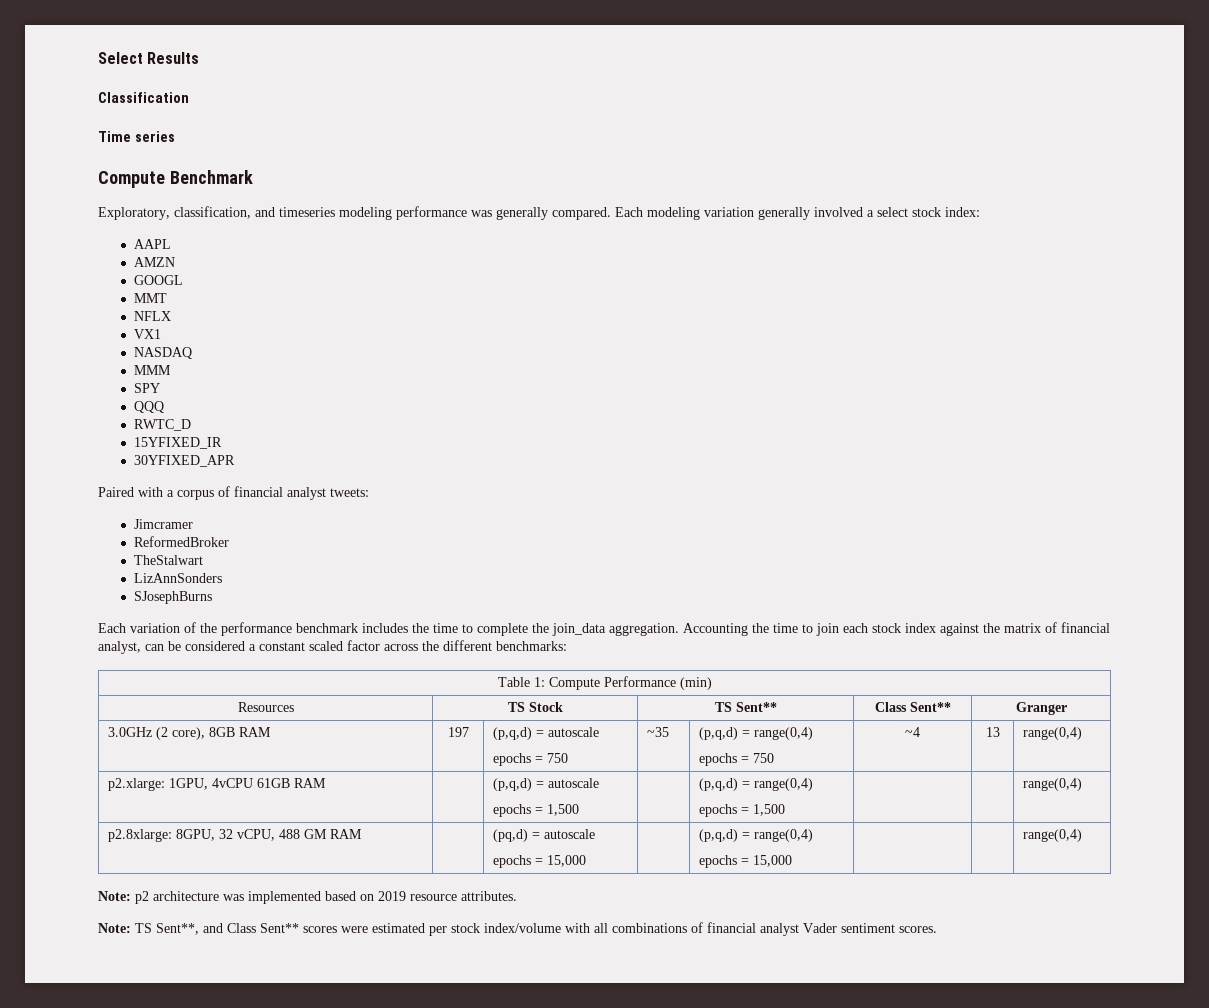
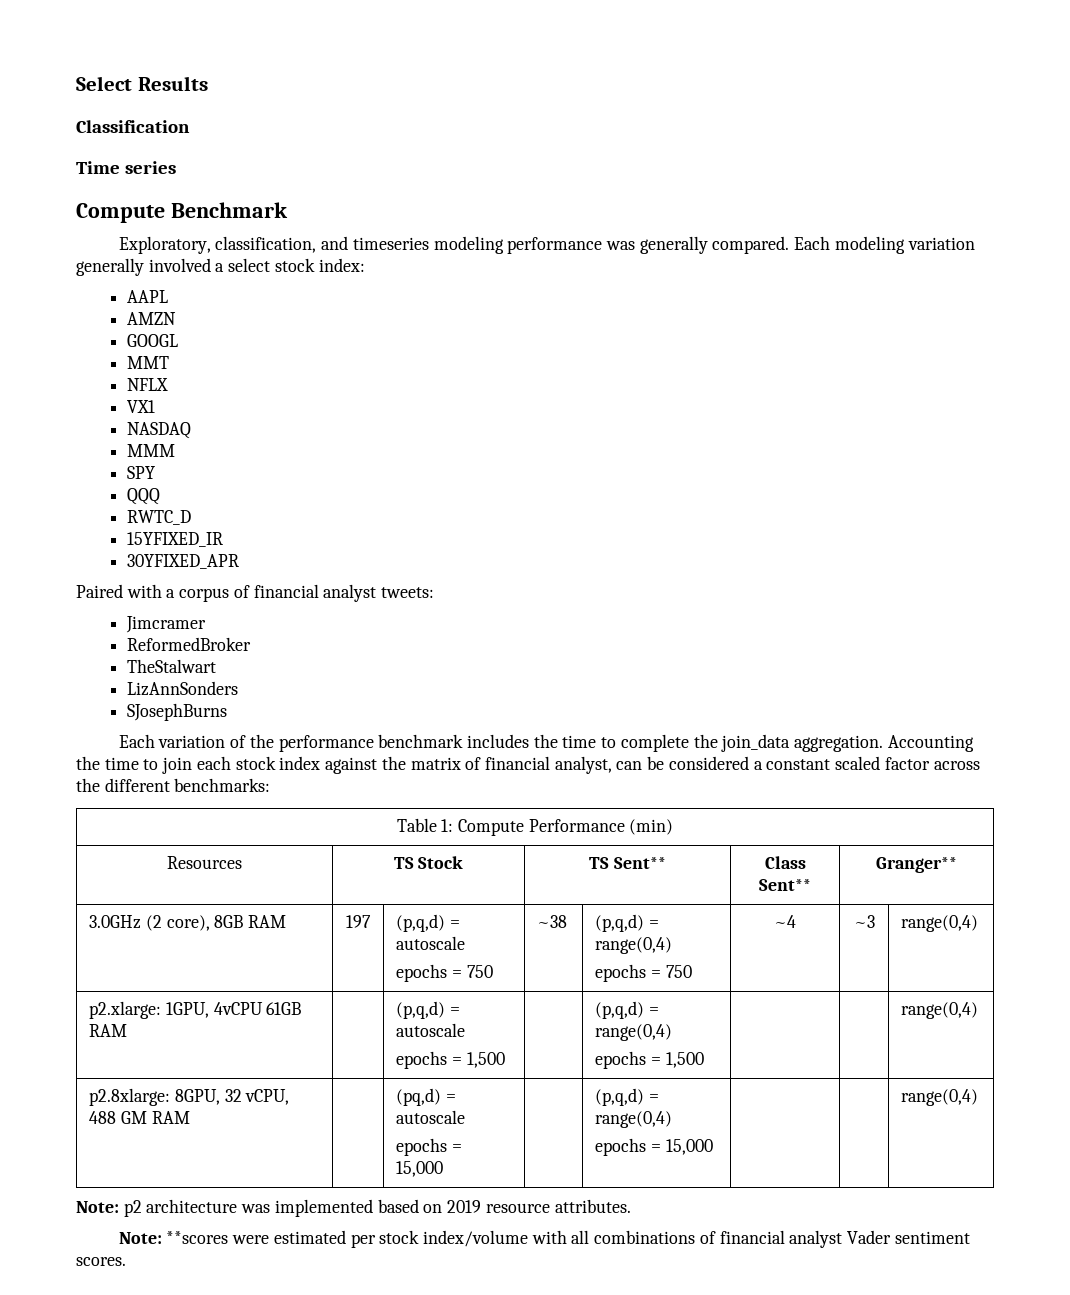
[1015,702,1067,715] Granger -> [876,857,957,873] Granger**
[647,727,670,737] ~35 -> [537,915,568,928] ~38
[985,727,1000,737] 13 -> [853,915,875,928] ~3
[135,923,337,935] TS Sent**, and Class Sent** scores -> [166,1231,229,1244] **scores

